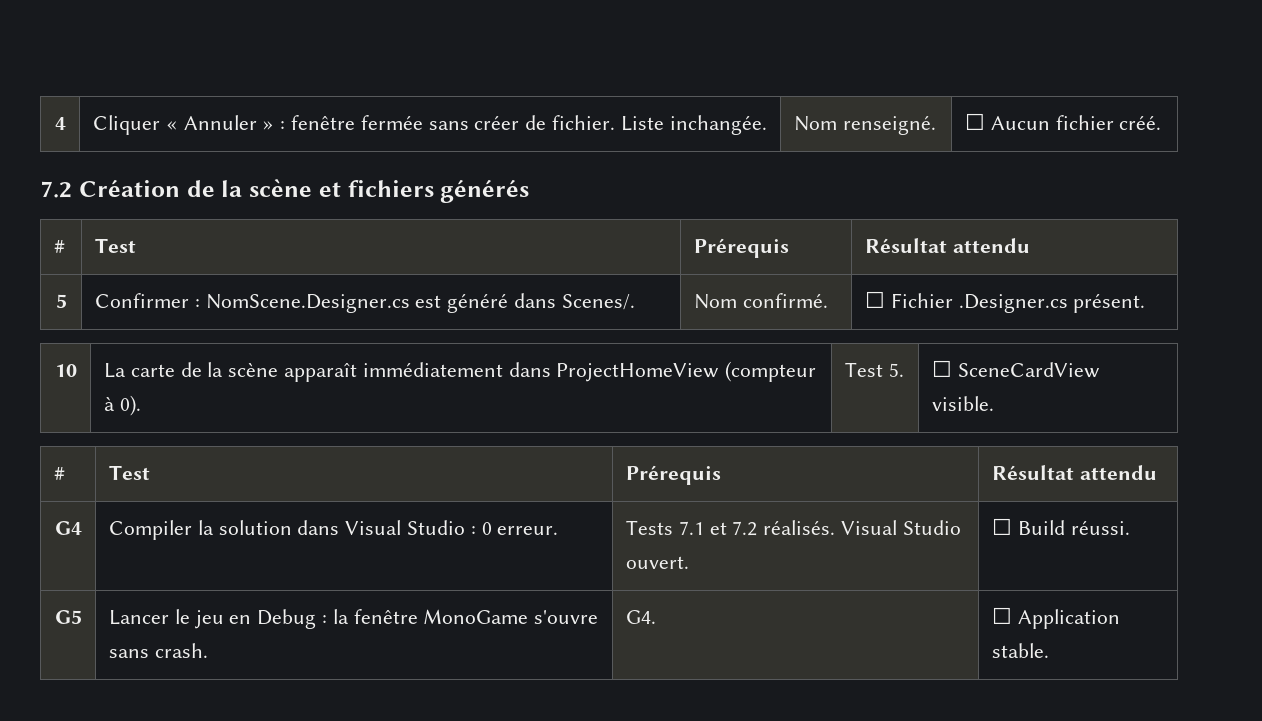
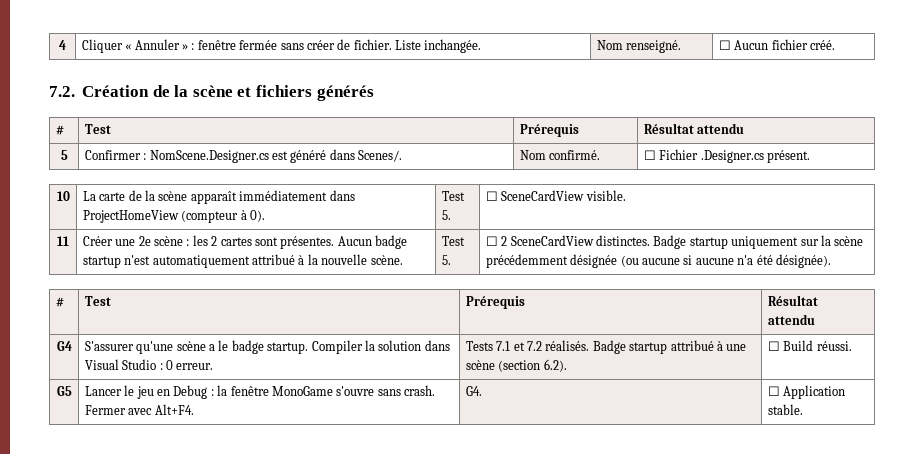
[40,181,72,198] 7.2 -> [49,86,75,97] 7.2.
(994, 403) none -> [57,236,69,246] [82,235,408,249] [82,254,403,268] [441,236,465,246] [441,255,451,265] [485,235,864,249] [485,254,831,268] // 11 | Créer une 2e scène : les 2 cartes sont présentes. Aucun badge startup n'est automatiquement attribué à la nouvelle scène. | Test 5. | ☐ 2 SceneCardView distinctes. Badge startup uniquement sur la scène précédemment désignée (ou aucune si aucune n'a été désignée).
(82, 528) none -> [84,340,309,354] S'assurer qu'une scène a le badge startup.
[841,520,961,535] [625,556,689,569] Visual Studio ouvert. -> [592,340,747,354] [465,359,567,372] Badge startup attribué à une scène (section 6.2).
(208, 650) none -> [84,404,194,415] Fermer avec Alt+F4.

